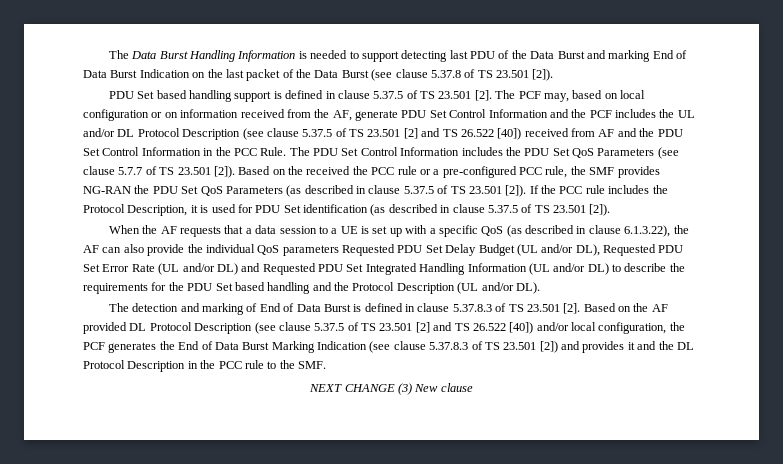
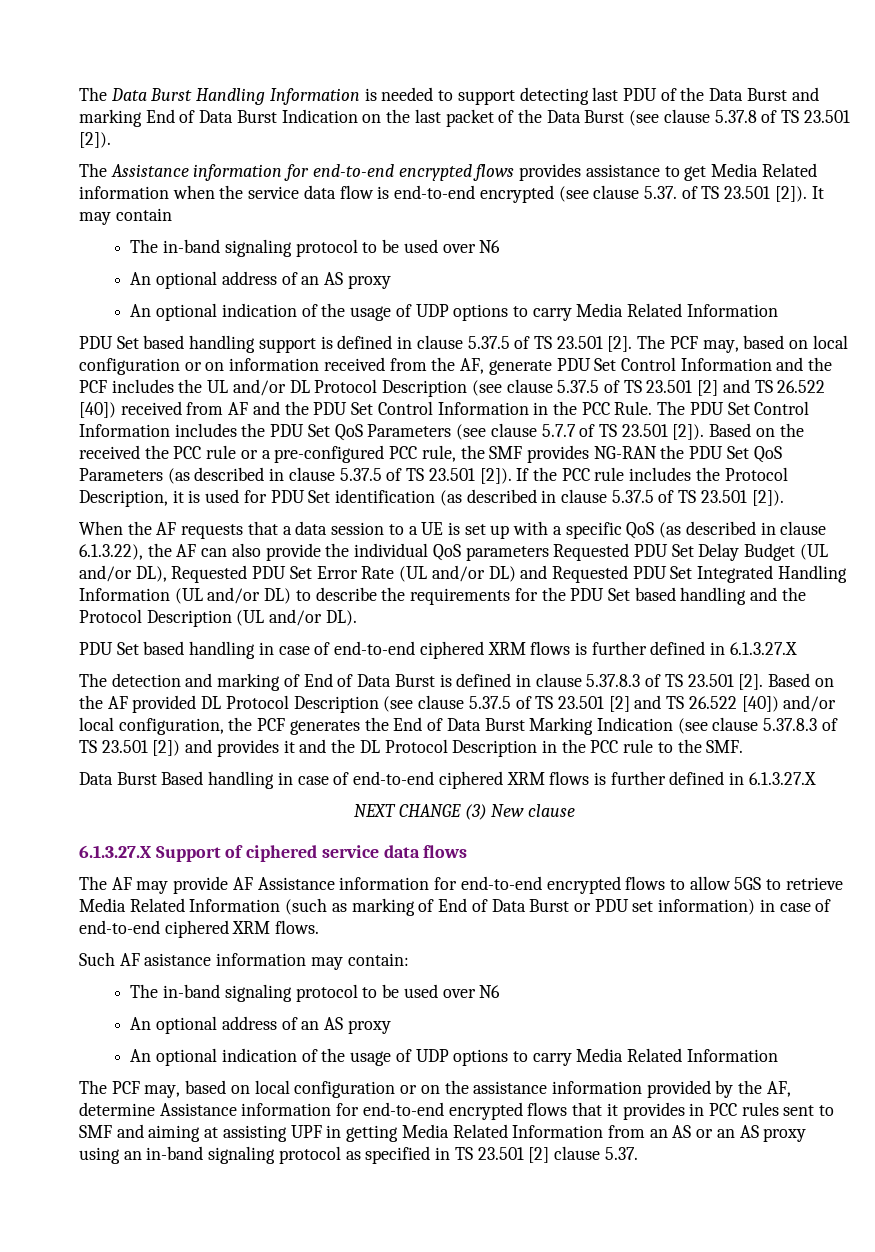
(554, 75) none -> [79,163,817,181] [79,185,824,203] [79,208,172,225] [130,239,501,257] [130,271,391,289] [130,303,778,321] // The Assistance information for end-to-end encrypted flows provides assistance to get Media Related information when the service data flow is end-to-end encrypted (see clause 5.37. of TS 23.501 [2]). It may contain // The in-band signaling protocol to be used over N6 // An optional address of an AS proxy // An optional indication of the usage of UDP options to carry Media Related Information
(540, 288) none -> [79,641,797,659] // PDU Set based handling in case of end-to-end ciphered XRM flows is further defined in 6.1.3.27.X
(326, 365) none -> [79,771,816,789] // Data Burst Based handling in case of end-to-end ciphered XRM flows is further defined in 6.1.3.27.X
(473, 387) none -> [79,845,468,862] [79,876,843,894] [79,898,832,916] [79,920,320,938] [79,952,409,970] [130,984,501,1002] [130,1016,391,1034] [130,1048,778,1066] [79,1080,791,1098] [79,1102,835,1120] [79,1124,807,1142] [79,1146,638,1164] // 6.1.3.27.X Support of ciphered service data flows // The AF may provide AF Assistance information for end-to-end encrypted flows to allow 5GS to retrieve Media Related Information (such as marking of End of Data Burst or PDU set information) in case of end-to-end ciphered XRM flows. // Such AF asistance information may contain: // The in-band signaling protocol to be used over N6 // An optional address of an AS proxy // An optional indication of the usage of UDP options to carry Media Related Information // The PCF may, based on local configuration or on the assistance information provided by the AF, determine Assistance information for end-to-end encrypted flows that it provides in PCC rules sent to SMF and aiming at assisting UPF in getting Media Related Information from an AS or an AS proxy using an in-band signaling protocol as specified in TS 23.501 [2] clause 5.37.

